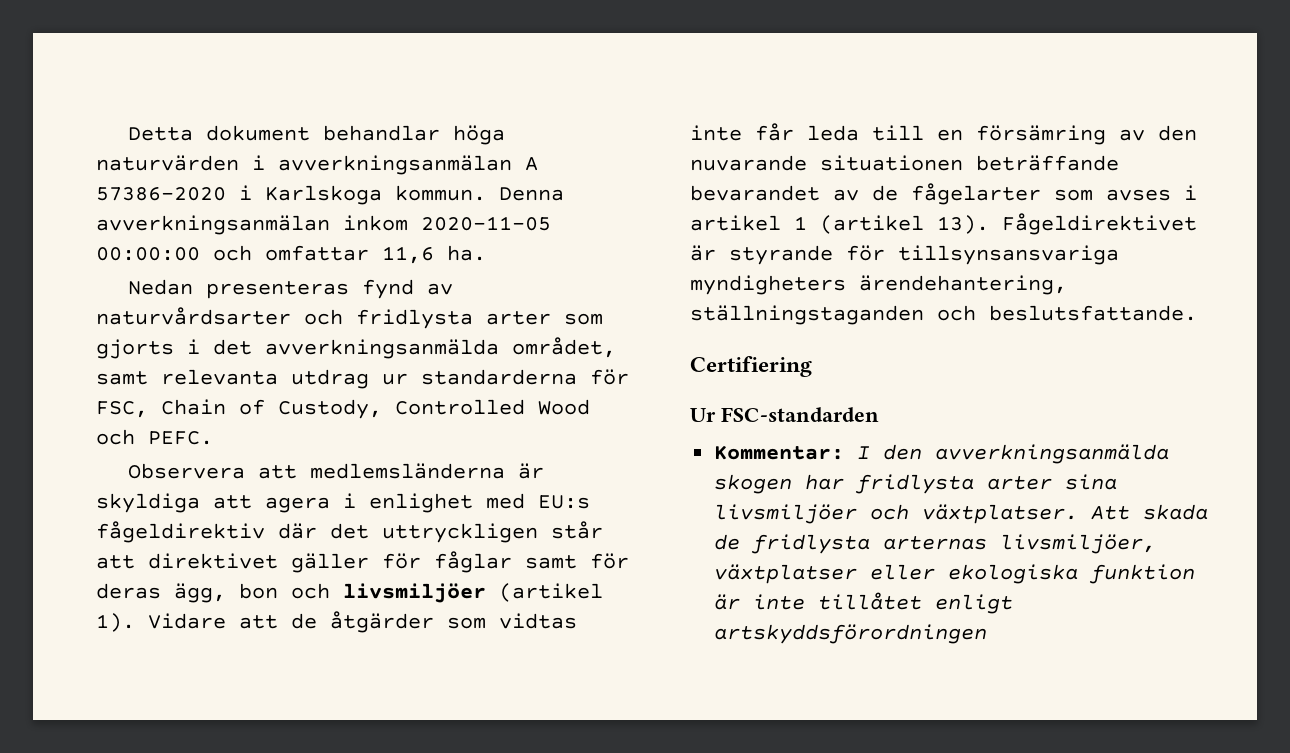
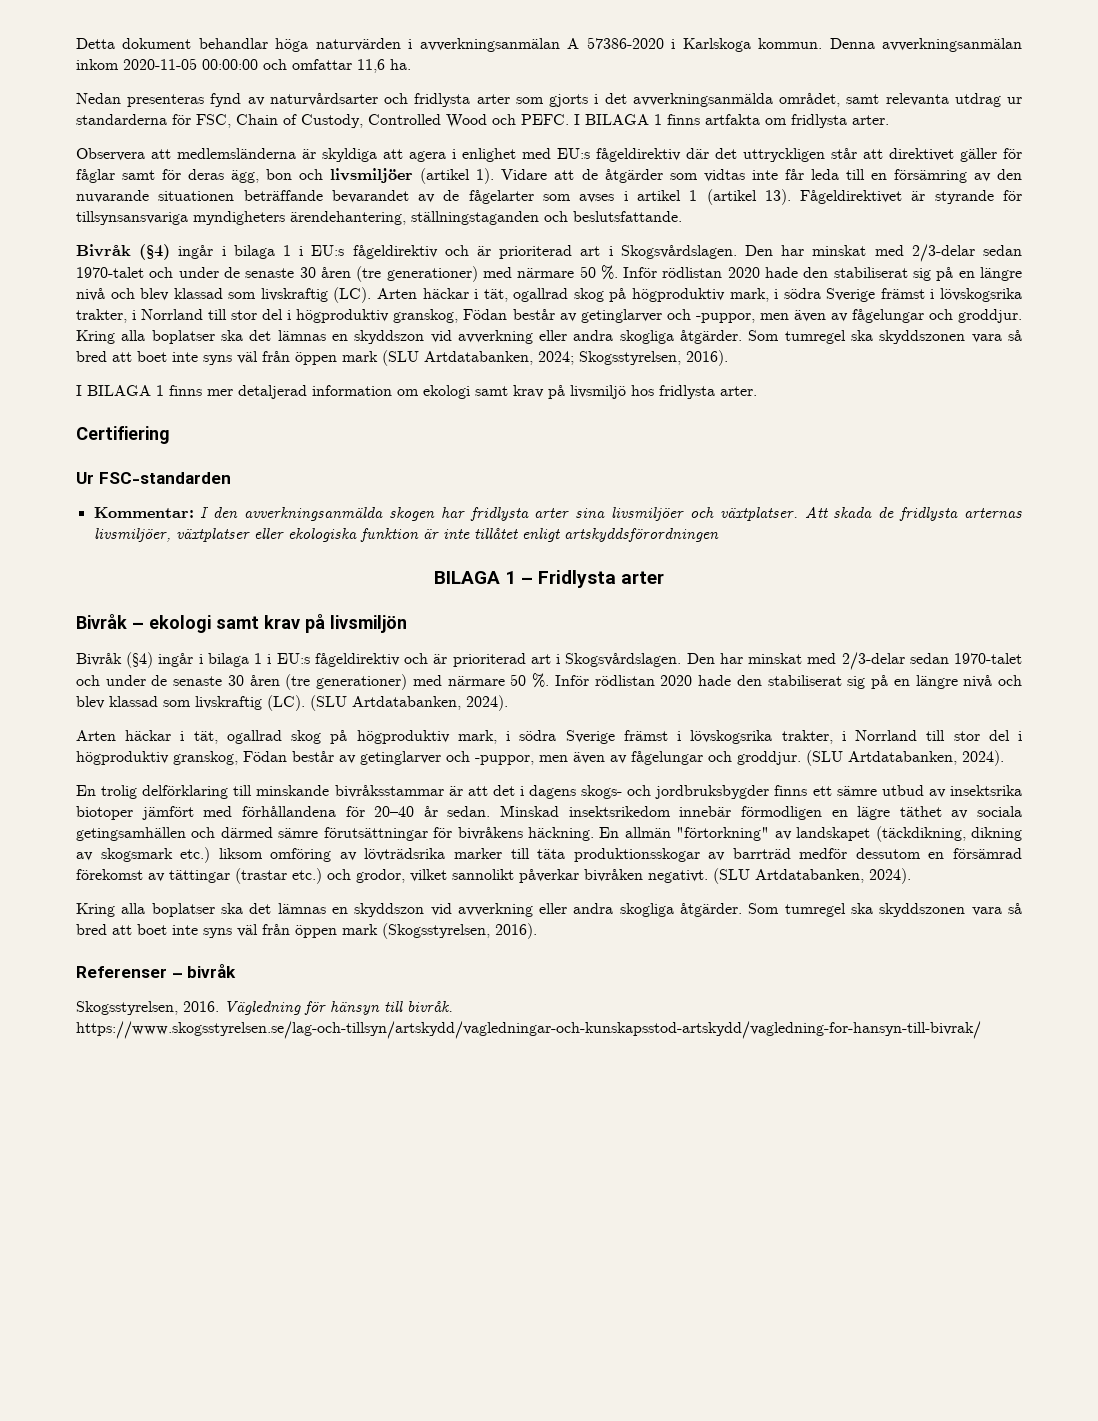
(213, 438) none -> [574,114,889,128] I BILAGA 1 finns artfakta om fridlysta arter.
(1197, 313) none -> [76,244,1023,262] [76,265,1023,282] [76,287,1022,303] [76,309,1022,323] [76,330,1022,344] [76,350,728,366] [76,385,757,399] // Bivråk (§4) ingår i bilaga 1 i EU:s fågeldirektiv och är prioriterad art i Skogsvårdslagen. Den har minskat med 2/3-delar sedan 1970-talet och under de senaste 30 åren (tre generationer) med närmare 50 %. Inför rödlistan 2020 hade den stabiliserat sig på en längre nivå och blev klassad som livskraftig (LC). Arten häckar i tät, ogallrad skog på högproduktiv mark, i södra Sverige främst i lövskogsrika trakter, i Norrland till stor del i högproduktiv granskog, Födan består av getinglarver och -puppor, men även av fågelungar och groddjur. Kring alla boplatser ska det lämnas en skyddszon vid avverkning eller andra skogliga åtgärder. Som tumregel ska skyddszonen vara så bred att boet inte syns väl från öppen mark (SLU Artdatabanken, 2024; Skogsstyrelsen, 2016). // I BILAGA 1 finns mer detaljerad information om ekologi samt krav på livsmiljö hos fridlysta arter.
(988, 634) none -> [433,570,665,588] [76,614,407,633] [76,652,1022,670] [76,673,1023,690] [76,695,508,711] [76,730,1022,744] [76,750,1004,766] [76,785,1022,799] [76,805,1022,820] [76,826,1023,842] [76,847,1022,863] [76,868,911,884] [76,903,1022,917] [76,923,537,939] [76,964,237,978] [76,1001,453,1015] [76,1021,981,1039] // BILAGA 1 – Fridlysta arter // Bivråk – ekologi samt krav på livsmiljön // Bivråk (§4) ingår i bilaga 1 i EU:s fågeldirektiv och är prioriterad art i Skogsvårdslagen. Den har minskat med 2/3-delar sedan 1970-talet och under de senaste 30 åren (tre generationer) med närmare 50 %. Inför rödlistan 2020 hade den stabiliserat sig på en längre nivå och blev klassad som livskraftig (LC). (SLU Artdatabanken, 2024). // Arten häckar i tät, ogallrad skog på högproduktiv mark, i södra Sverige främst i lövskogsrika trakter, i Norrland till stor del i högproduktiv granskog, Födan består av getinglarver och -puppor, men även av fågelungar och groddjur. (SLU Artdatabanken, 2024). // En trolig delförklaring till minskande bivråksstammar är att det i dagens skogs- och jordbruksbygder finns ett sämre utbud av insektsrika biotoper jämfört med förhållandena för 20–40 år sedan. Minskad insektsrikedom innebär förmodligen en lägre täthet av sociala getingsamhällen och därmed sämre förutsättningar för bivråkens häckning. En allmän "förtorkning" av landskapet (täckdikning, dikning av skogsmark etc.) liksom omföring av lövträdsrika marker till täta produktionsskogar av barrträd medför dessutom en försämrad förekomst av tättingar (trastar etc.) och grodor, vilket sannolikt påverkar bivråken negativt. (SLU Artdatabanken, 2024). // Kring alla boplatser ska det lämnas en skyddszon vid avverkning eller andra skogliga åtgärder. Som tumregel ska skyddszonen vara så bred att boet inte syns väl från öppen mark (Skogsstyrelsen, 2016). // Referenser – bivråk // Skogsstyrelsen, 2016. Vägledning för hänsyn till bivråk. https://www.skogsstyrelsen.se/lag-och-tillsyn/artskydd/vagledningar-och-kunskapsstod-artskydd/vagledning-for-hansyn-till-bivrak/

